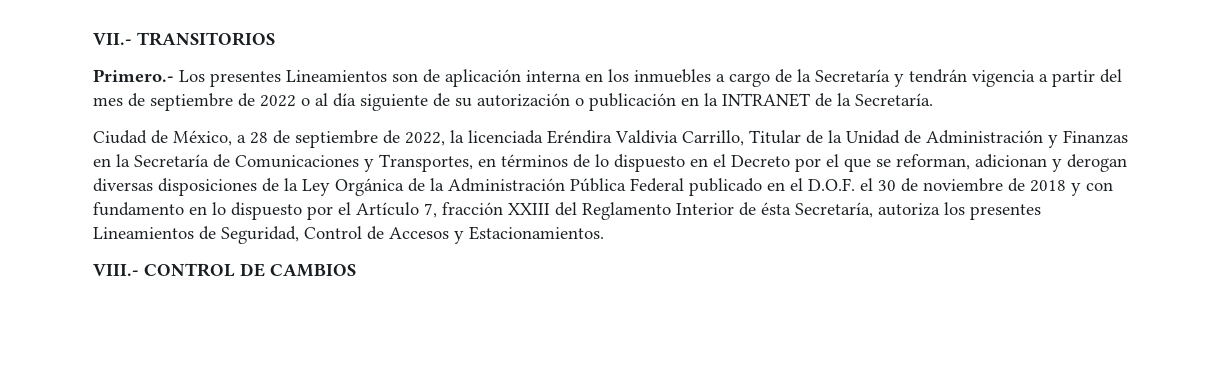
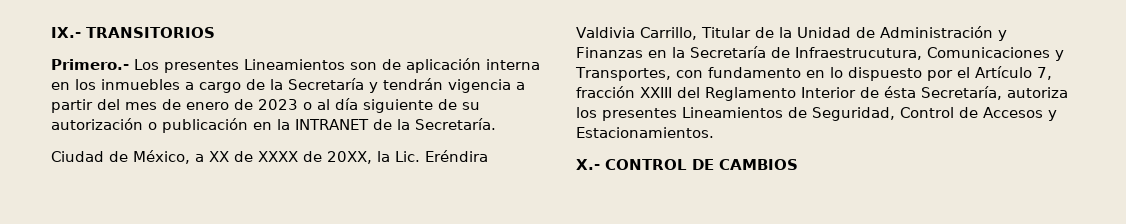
[93,33,132,45] VII.- -> [51,27,81,38] IX.-
[150,93,296,111] septiembre de 2022 -> [186,99,298,110] enero de 2023
[250,130,543,148] 28 de septiembre de 2022, la licenciada -> [209,151,420,164] XX de XXXX de 20XX, la Lic.
(230, 161) none -> [794,47,922,60] Infraestrucutura,
[478,154,1127,172] [93,178,1081,196] en términos de lo dispuesto en el Decreto por el que se reforman, adicionan y derogan diversas disposiciones de la Ley Orgánica de la Administración Pública Federal publicado en el D.O.F. el 30 de noviembre de 2018 y -> (671, 74) none
[93,264,139,276] VIII.- -> [576,159,600,170] X.-

